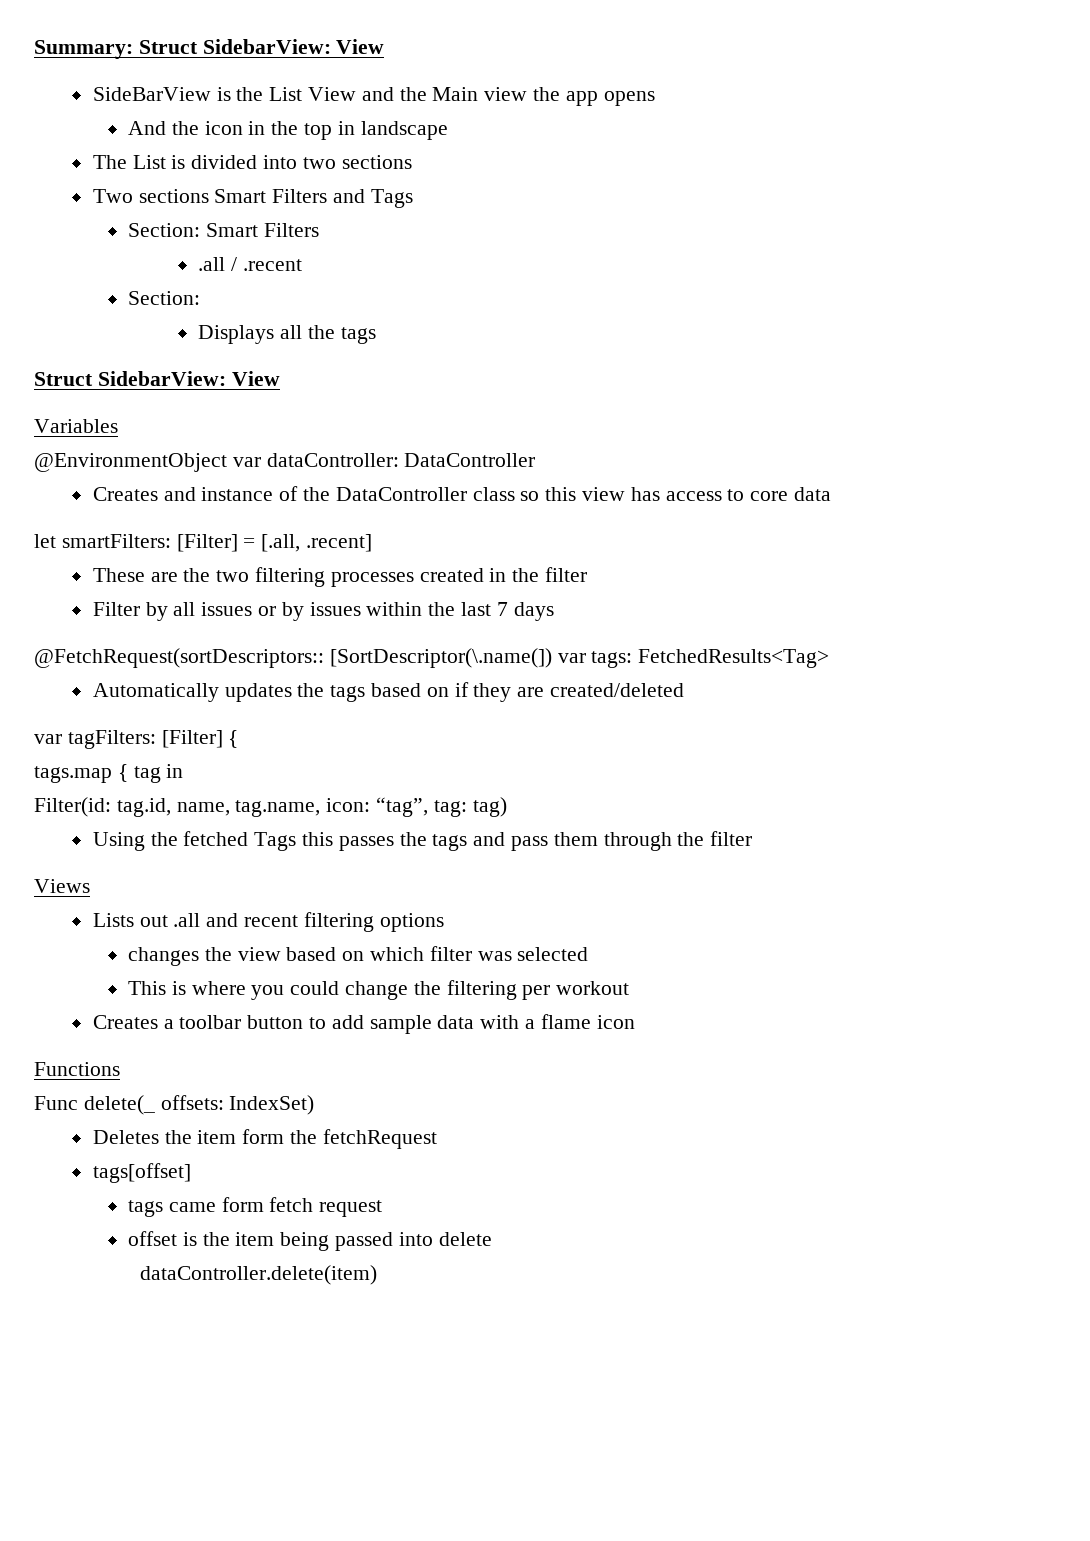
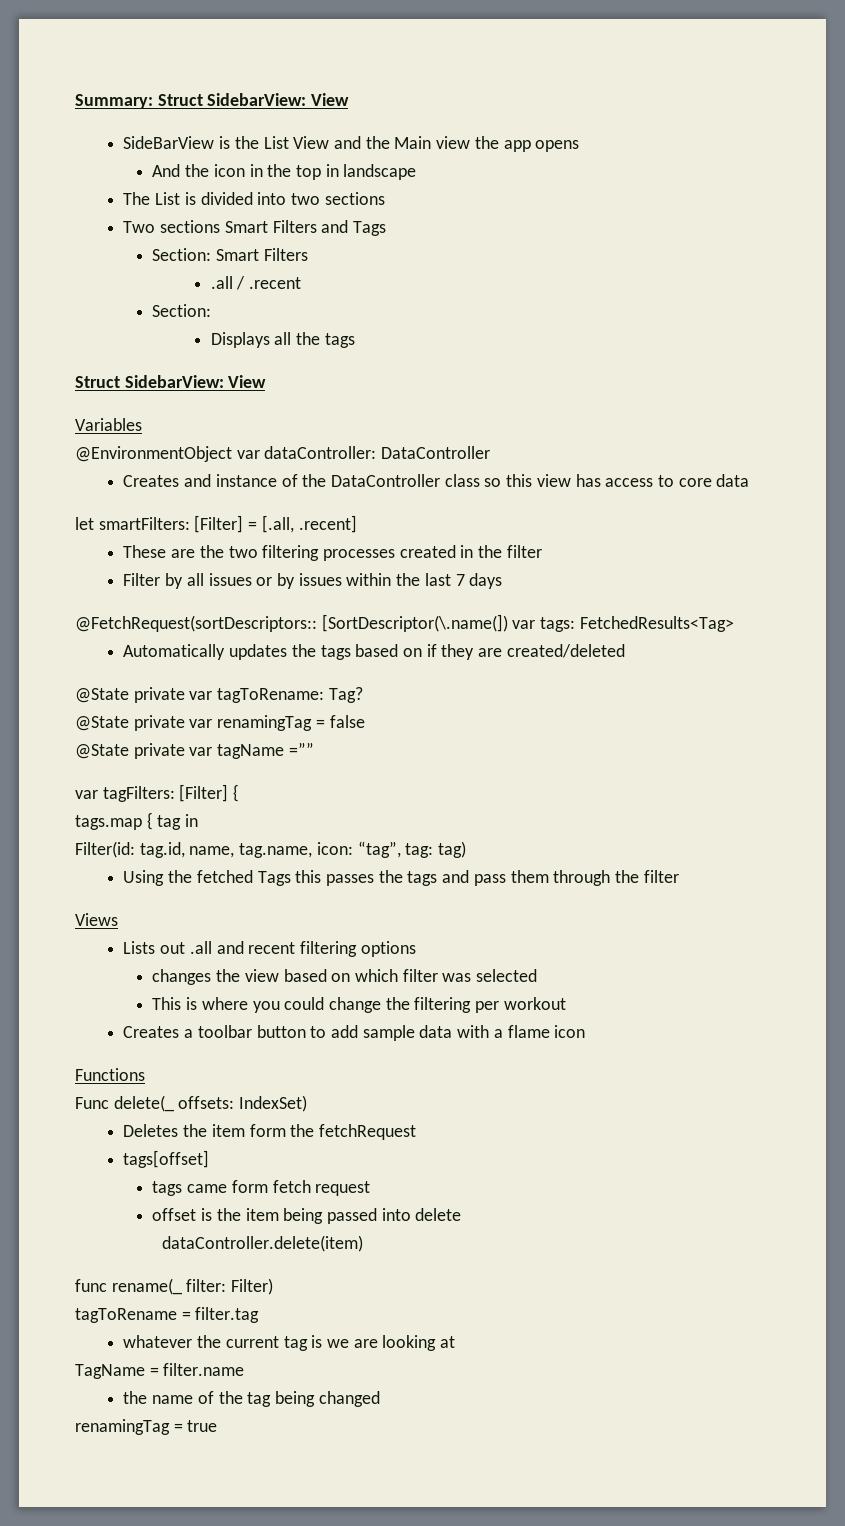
(685, 690) none -> [75,687,363,703] [75,715,365,731] [75,742,314,759] // @State private var tagToRename: Tag? // @State private var renamingTag = false // @State private var tagName =””
(377, 1275) none -> [75,1278,274,1295] [75,1307,260,1323] [123,1335,456,1351] [75,1363,245,1379] [123,1391,380,1407] [75,1419,218,1435] // func rename(_ filter: Filter) // tagToRename = filter.tag // whatever the current tag is we are looking at // TagName = filter.name // the name of the tag being changed // renamingTag = true

